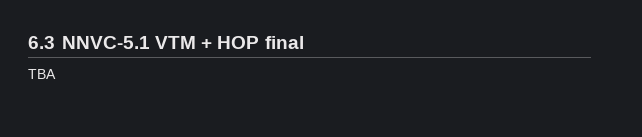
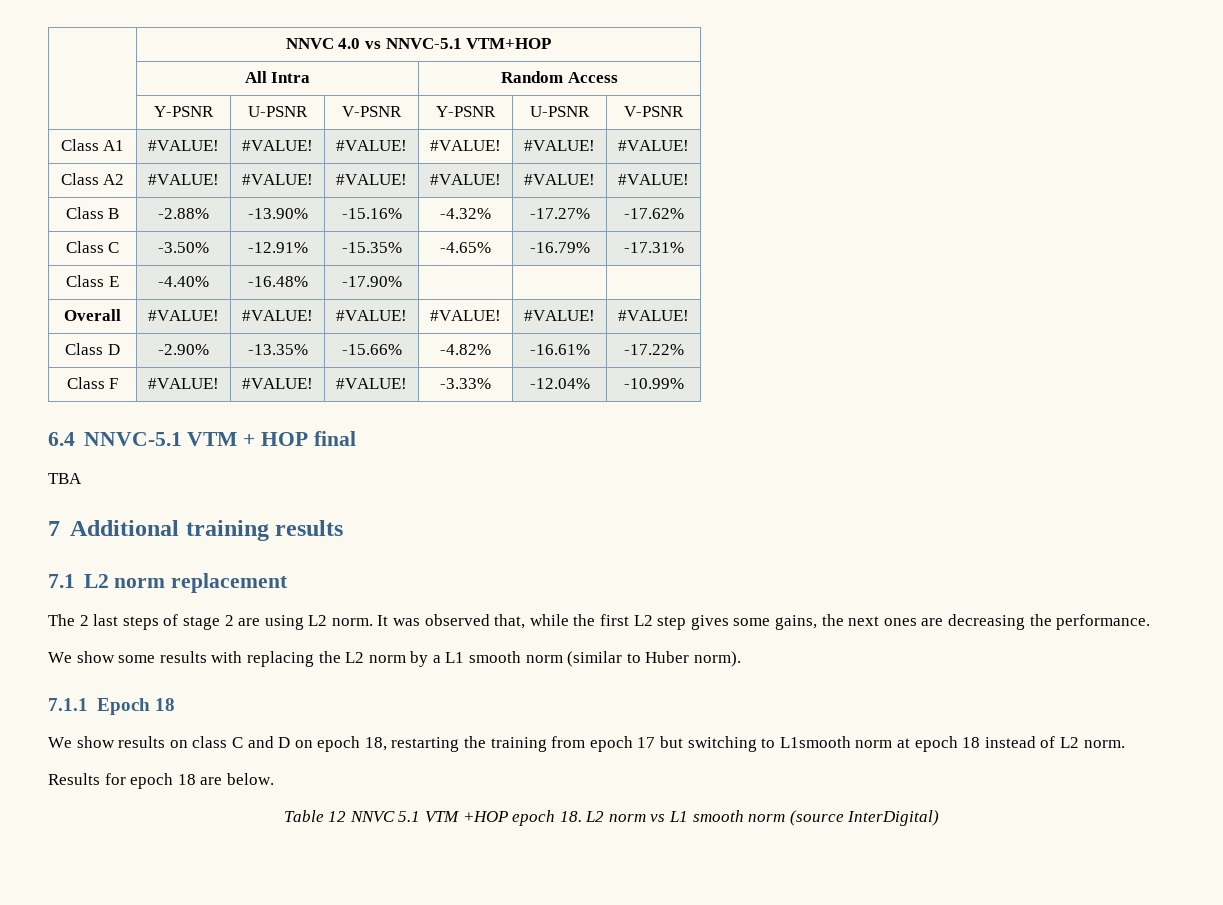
[28,36,55,49] 6.3 -> [285,38,552,49] [244,71,311,83] [501,71,618,83] [154,106,214,117] [248,106,308,117] [342,106,402,117] [436,106,496,117] [530,106,590,117] [624,106,684,117] [60,139,125,151] [148,140,219,151] [242,140,313,151] [336,140,407,151] [430,140,501,151] [524,140,595,151] [618,140,689,151] [60,173,125,185] [148,174,219,185] [242,174,313,185] [336,174,407,185] [430,174,501,185] [524,174,595,185] [618,174,689,185] [65,207,120,219] [158,208,209,219] [247,208,308,219] [341,208,402,219] [440,208,491,219] [529,208,590,219] [623,208,684,219] [65,241,120,253] [158,242,209,253] [247,242,308,253] [341,242,402,253] [440,242,491,253] [529,242,590,253] [623,242,684,253] [66,275,119,287] [158,276,209,287] [247,276,308,287] [341,276,402,287] [64,309,121,321] [148,310,219,321] [242,310,313,321] [336,310,407,321] [430,310,501,321] [524,310,595,321] [618,310,689,321] [65,343,120,355] [158,344,209,355] [247,344,308,355] [341,344,402,355] [440,344,491,355] [529,344,590,355] [623,344,684,355] [66,377,119,389] [148,378,219,389] [242,378,313,389] [336,378,407,389] [440,378,491,389] [529,378,590,389] [623,378,684,389] [48,432,75,446] | NNVC 4.0 vs NNVC-5.1 VTM+HOP // | All Intra | Random Access // | Y-PSNR | U-PSNR | V-PSNR | Y-PSNR | U-PSNR | V-PSNR // Class A1 | #VALUE! | #VALUE! | #VALUE! | #VALUE! | #VALUE! | #VALUE! // Class A2 | #VALUE! | #VALUE! | #VALUE! | #VALUE! | #VALUE! | #VALUE! // Class B | -2.88% | -13.90% | -15.16% | -4.32% | -17.27% | -17.62% // Class C | -3.50% | -12.91% | -15.35% | -4.65% | -16.79% | -17.31% // Class E | -4.40% | -16.48% | -17.90% | | | // Overall | #VALUE! | #VALUE! | #VALUE! | #VALUE! | #VALUE! | #VALUE! // Class D | -2.90% | -13.35% | -15.66% | -4.82% | -16.61% | -17.22% // Class F | #VALUE! | #VALUE! | #VALUE! | -3.33% | -12.04% | -10.99% // 6.4
(56, 74) none -> [48,520,344,541] [48,573,289,593] [48,614,1151,630] [48,651,742,667] [48,698,175,715] [48,736,1125,752] [48,773,274,789] [283,810,940,826] // 7 Additional training results // 7.1 L2 norm replacement // The 2 last steps of stage 2 are using L2 norm. It was observed that, while the first L2 step gives some gains, the next ones are decreasing the performance. // We show some results with replacing the L2 norm by a L1 smooth norm (similar to Huber norm). // 7.1.1 Epoch 18 // We show results on class C and D on epoch 18, restarting the training from epoch 17 but switching to L1smooth norm at epoch 18 instead of L2 norm. // Results for epoch 18 are below. // Table 12 NNVC 5.1 VTM +HOP epoch 18. L2 norm vs L1 smooth norm (source InterDigital)

